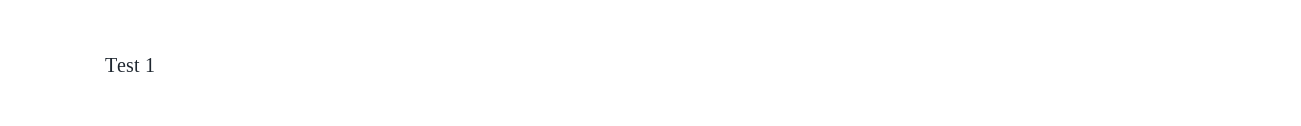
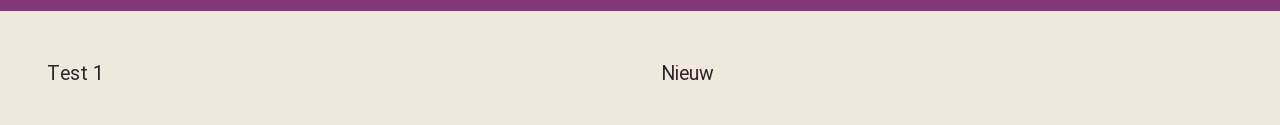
(156, 65) none -> [661,65,714,80] // Nieuw

